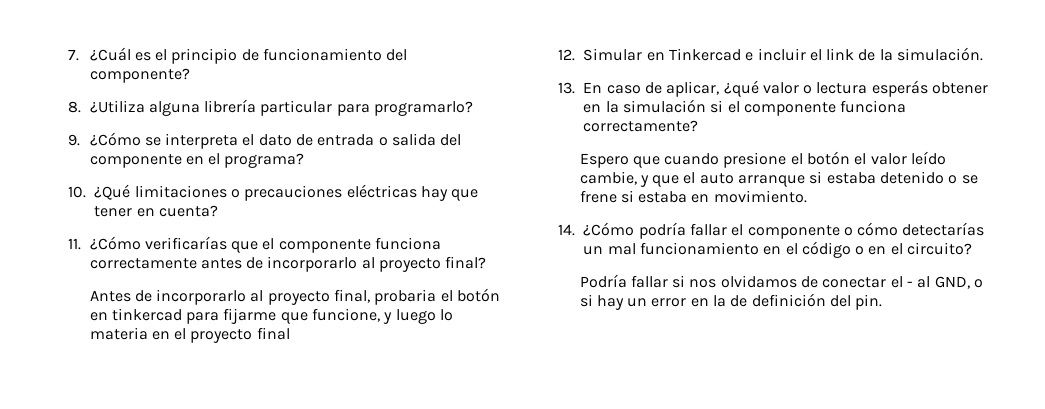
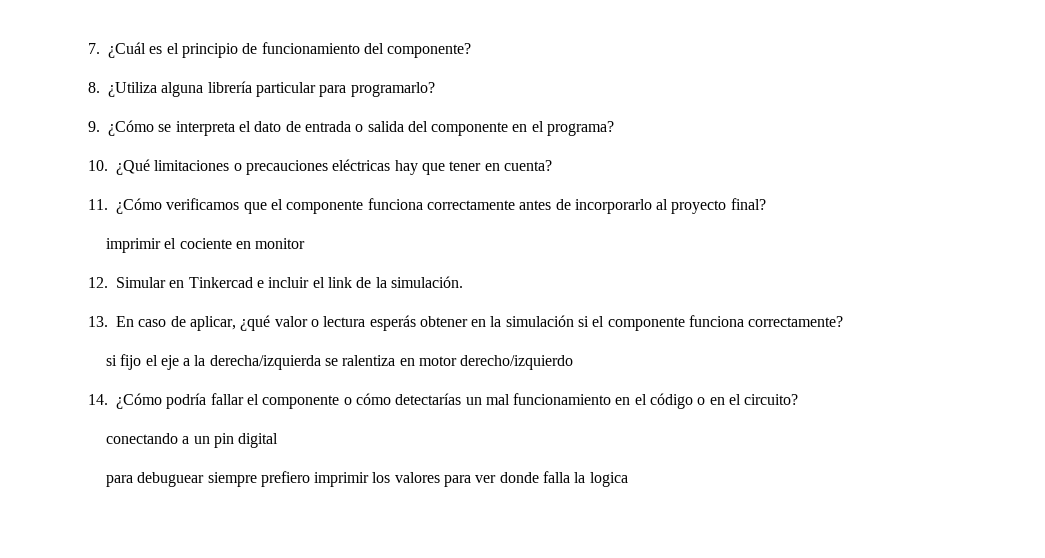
[144,236,227,250] verificarías -> [166,198,240,210] verificamos
[89,288,501,305] [89,308,454,324] [89,327,290,343] Antes de incorporarlo al proyecto final, probaria el botón en tinkercad para fijarme que funcione, y luego lo materia en el proyecto final -> [105,238,306,253] imprimir el cociente en monitor
[579,151,947,168] [579,171,978,187] [579,190,807,203] Espero que cuando presione el botón el valor leído cambie, y que el auto arranque si estaba detenido o se frene si estaba en movimiento. -> [105,354,574,370] si fijo el eje a la derecha/izquierda se ralentiza en motor derecho/izquierdo
[579,274,984,289] [579,293,883,310] Podría fallar si nos olvidamos de conectar el - al GND, o si hay un error en la de definición del pin. -> [105,433,279,448] [105,471,628,487] conectando a un pin digital // para debuguear siempre prefiero imprimir los valores para ver donde falla la logica

